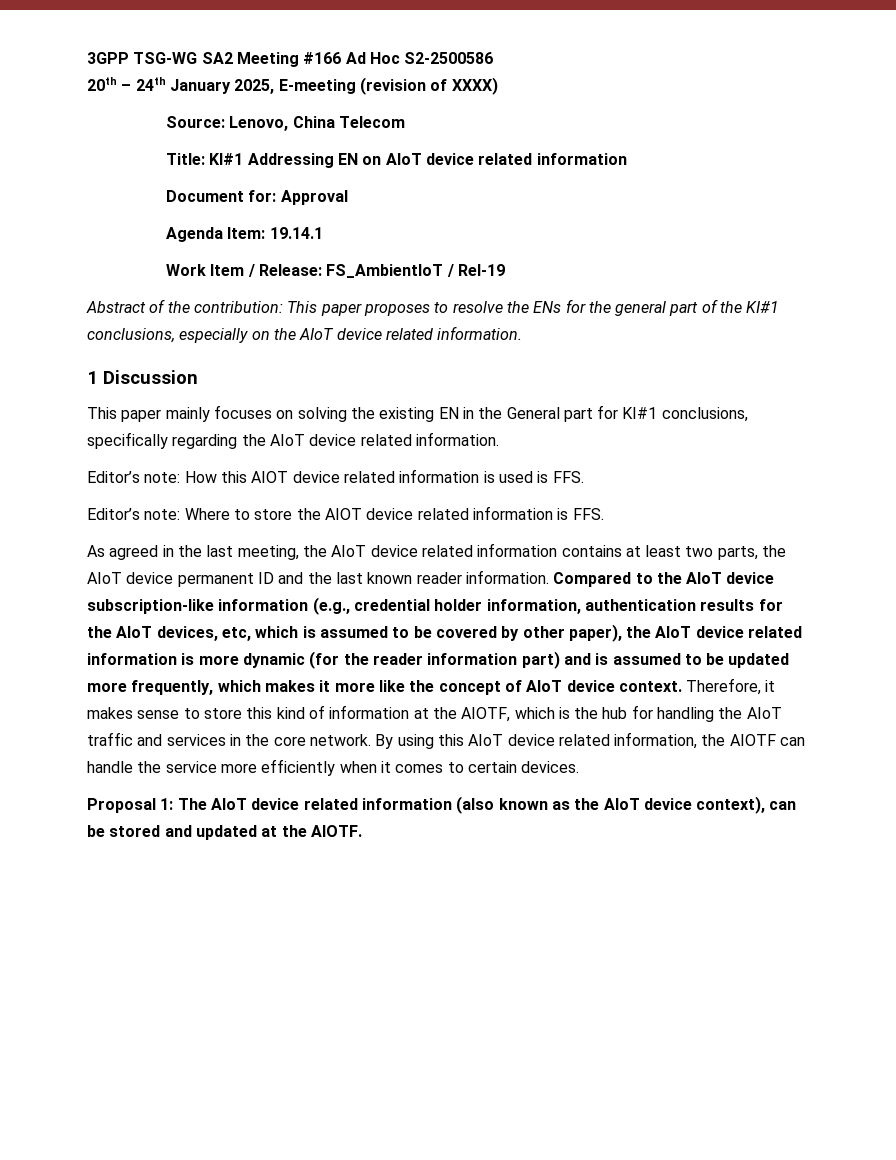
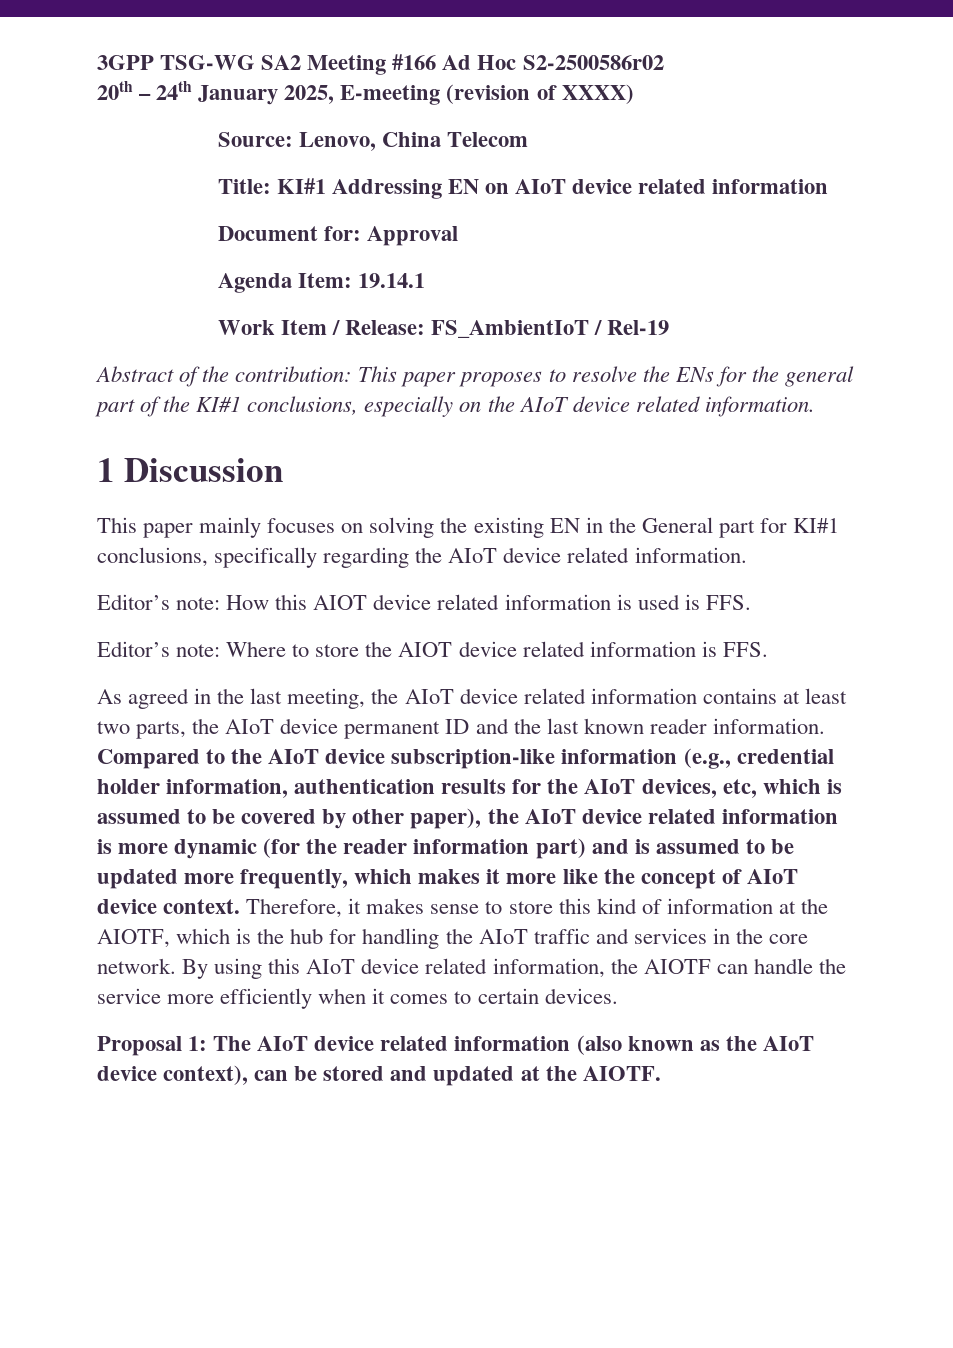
[404,52,494,64] S2-2500586 -> [522,55,664,70] S2-2500586r02

